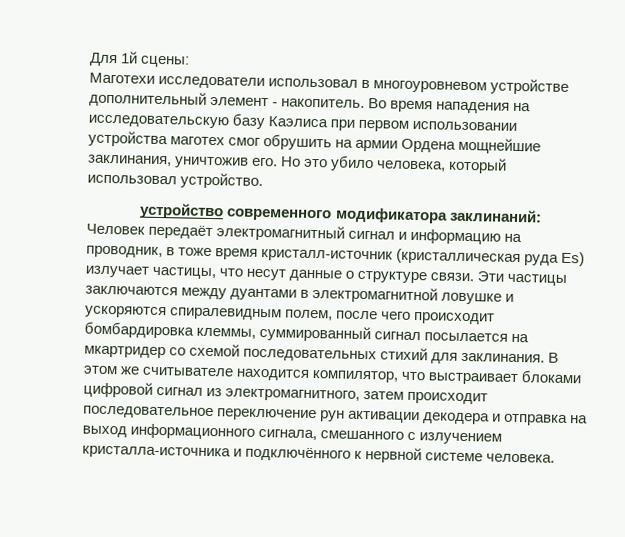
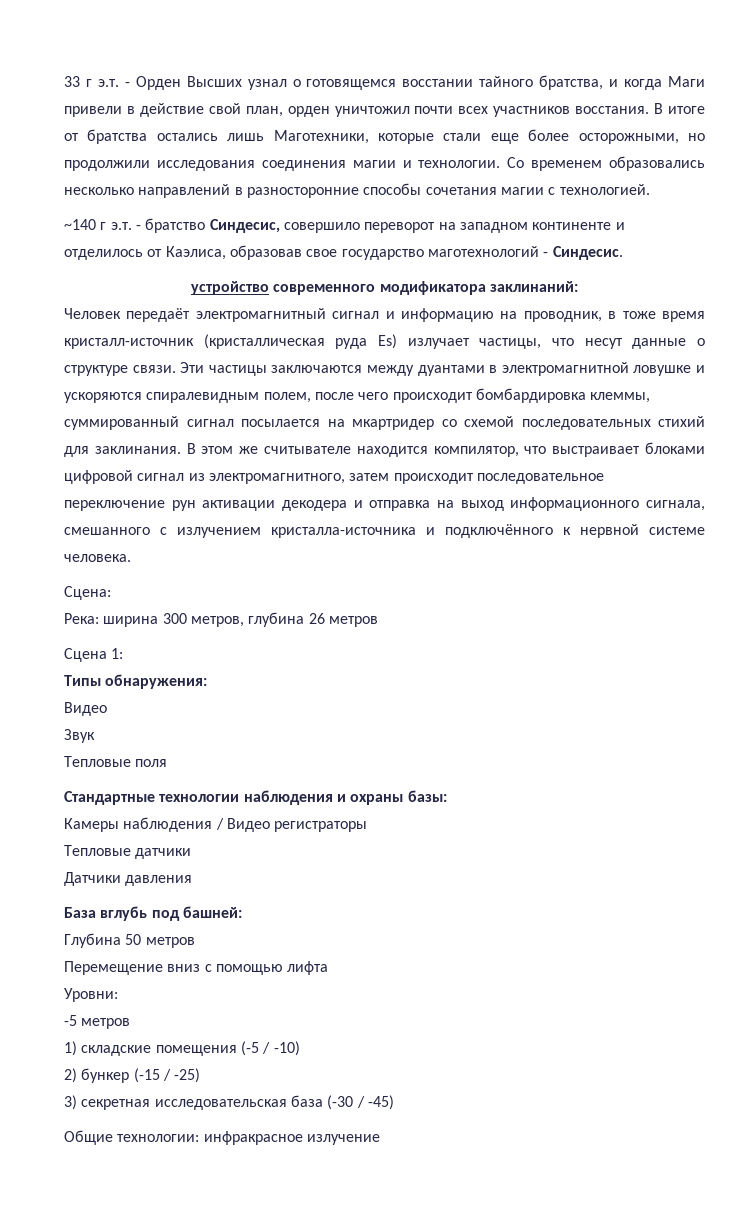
[89,51,191,68] [89,72,570,95] [89,90,532,114] [88,113,518,132] [88,130,542,155] [87,154,508,174] [87,172,264,190] Для 1й сцены: // Маготехи исследователи использовал в многоуровневом устройстве дополнительный элемент - накопитель. Во время нападения на исследовательскую базу Каэлиса при первом использовании устройства маготех смог обрушить на армии Ордена мощнейшие заклинания, уничтожив его. Но это убило человека, который использовал устройство. -> [64,75,706,90] [64,103,705,117] [64,129,706,144] [64,156,705,171] [64,183,650,198] [64,218,625,233] [64,245,623,260] 33 г э.т. - Орден Высших узнал о готовящемся восстании тайного братства, и когда Маги привели в действие свой план, орден уничтожил почти всех участников восстания. В итоге от братства остались лишь Маготехники, которые стали еще более осторожными, но продолжили исследования соединения магии и технологии. Со временем образовались несколько направлений в разносторонние способы сочетания магии с технологией. // ~140 г э.т. - братство Синдесис, совершило переворот на западном континенте и отделилось от Каэлиса, образовав свое государство маготехнологий - Синдесис.
(556, 458) none -> [64,586,111,600] [64,612,378,627] [64,648,124,662] [64,674,208,689] [64,702,107,716] [64,729,95,743] [64,756,168,767] [64,790,447,805] [64,817,368,832] [64,845,192,859] [64,872,193,886] [64,906,242,921] [64,933,195,948] [64,961,329,975] [64,988,118,1002] [64,1015,131,1029] [64,1041,300,1056] [64,1068,201,1083] [64,1095,394,1110] [64,1130,380,1145] // Сцена: // Река: ширина 300 метров, глубина 26 метров // Сцена 1: // Типы обнаружения: // Видео // Звук // Тепловые поля // Стандартные технологии наблюдения и охраны базы: // Камеры наблюдения / Видео регистраторы // Тепловые датчики // Датчики давления // База вглубь под башней: // Глубина 50 метров // Перемещение вниз с помощью лифта // Уровни: // -5 метров // 1) складские помещения (-5 / -10) // 2) бункер (-15 / -25) // 3) секретная исследовательская база (-30 / -45) // Общие технологии: инфракрасное излучение

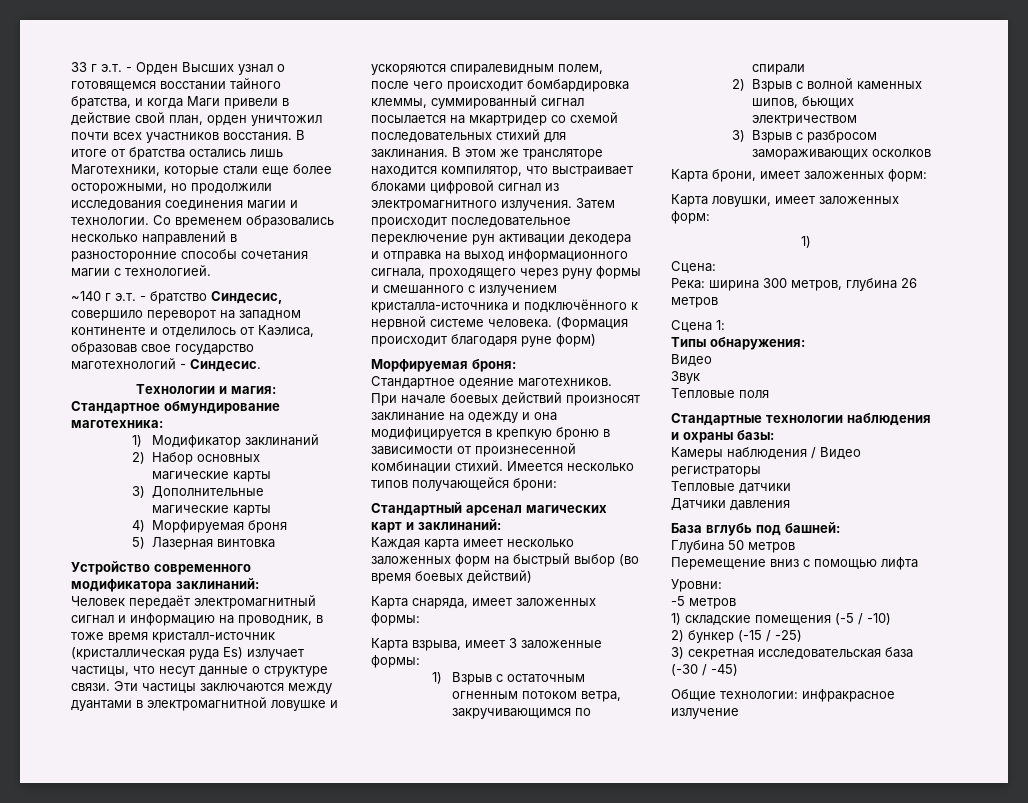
[191,281,270,295] устройство -> [136,384,276,394] [71,401,280,414] [71,420,163,428] [131,434,320,448] [131,452,261,465] [152,471,272,482] [131,486,265,499] [152,505,272,516] [131,520,288,533] [131,537,276,550] [71,561,150,575] Технологии и магия: // Стандартное обмундирование маготехника: // 1) Модификатор заклинаний // 2) Набор основных магические карты // 3) Дополнительные магические карты // 4) Морфируемая броня // 5) Лазерная винтовка // Устройство
[264,446,352,454] считывателе -> [523,149,603,160] трансляторе
[208,473,390,484] электромагнитного, затем -> [371,198,615,211] электромагнитного излучения. Затем
(706, 505) none -> [429,266,641,279] [371,285,379,293] проходящего через руну формы и
(131, 558) none -> [556,317,628,330] [371,334,596,347] [371,359,516,372] [371,376,612,389] [371,392,640,406] [371,412,557,423] [371,427,610,440] [371,443,576,457] [371,460,634,474] [371,477,557,491] [371,502,607,516] [371,519,501,533] [371,537,574,550] [371,553,639,567] [371,570,532,584] [371,596,596,609] [371,613,420,626] [371,638,602,651] [371,655,420,668] [431,672,586,685] [452,691,622,702] [452,708,592,719] [752,64,806,75] [731,78,923,92] [752,96,855,109] [752,115,858,126] [731,130,878,143] [752,149,932,160] [671,169,927,182] [671,194,899,207] [671,211,710,224] [801,236,811,248] (Формация происходит благодаря руне форм) // Морфируемая броня: // Стандартное одеяние маготехников. При начале боевых действий произносят заклинание на одежду и она модифицируется в крепкую броню в зависимости от произнесенной комбинации стихий. Имеется несколько типов получающейся брони: // Стандартный арсенал магических карт и заклинаний: // Каждая карта имеет несколько заложенных форм на быстрый выбор (во время боевых действий) // Карта снаряда, имеет заложенных формы: // Карта взрыва, имеет 3 заложенные формы: // 1) Взрыв с остаточным огненным потоком ветра, закручивающимся по спирали // 2) Взрыв с волной каменных шипов, бьющих электричеством // 3) Взрыв с разбросом замораживающих осколков // Карта брони, имеет заложенных форм: // Карта ловушки, имеет заложенных форм: // 1)

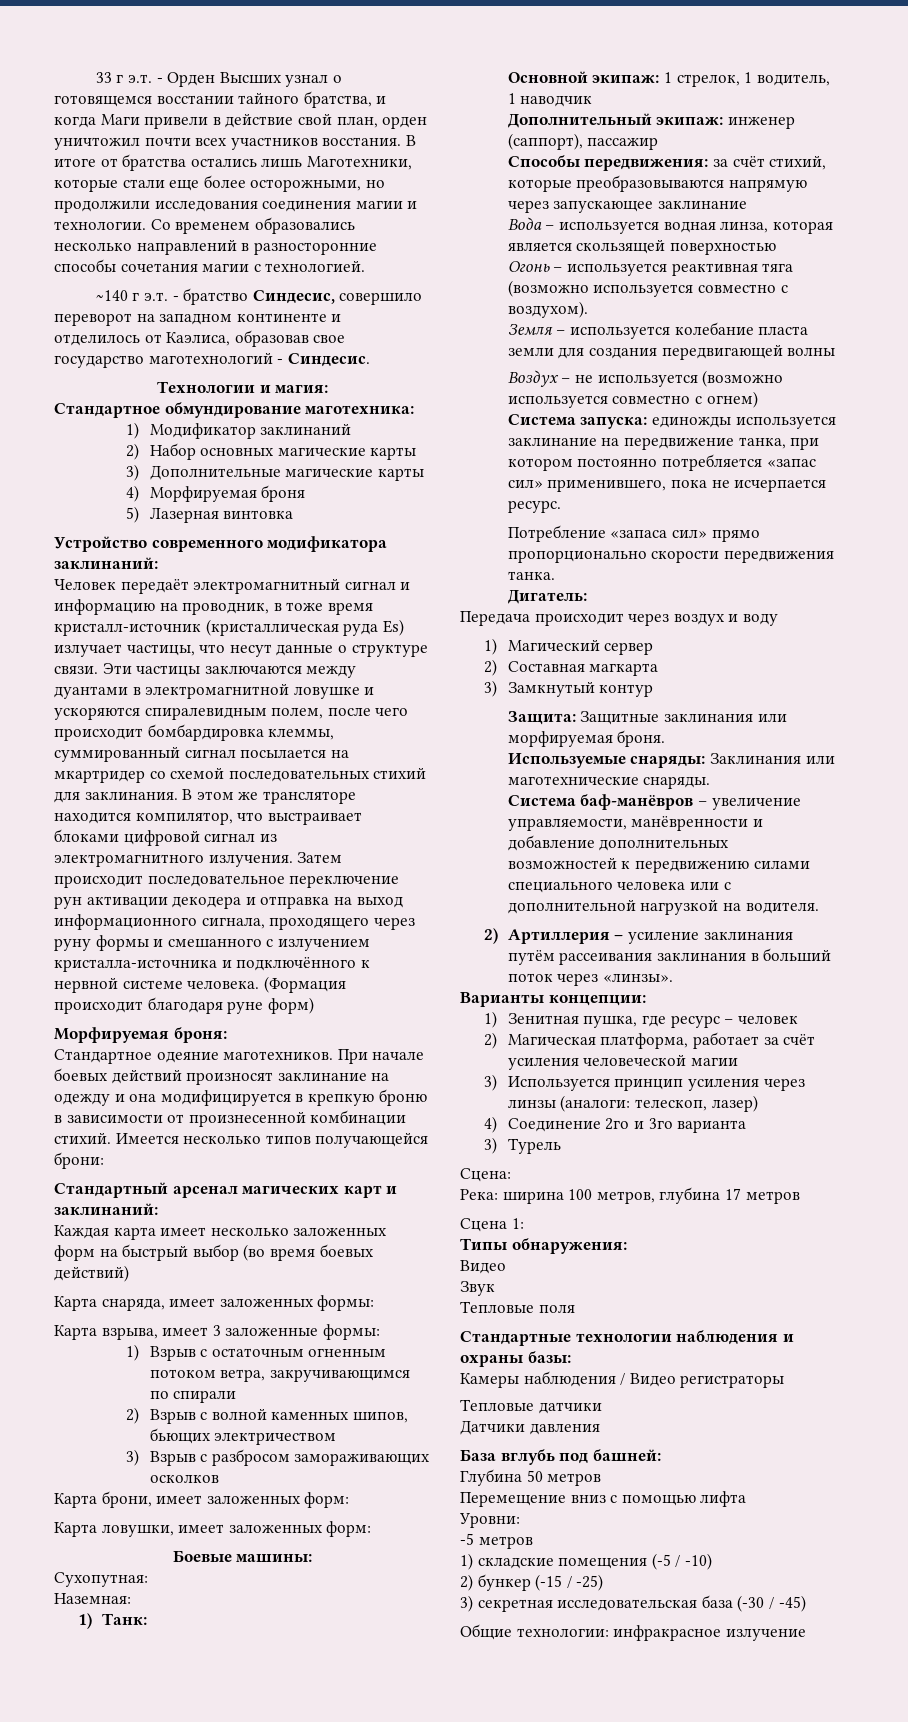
[801,236,811,248] 1) -> [172,1550,313,1562] [54,1572,148,1587] [54,1593,131,1604] [77,1613,147,1629] [507,71,830,87] [507,93,593,107] [507,113,796,129] [507,133,659,150] [507,155,827,171] [507,175,808,192] [507,200,748,213] [507,217,833,234] [507,239,777,255] [507,261,794,276] [507,280,788,297] [507,301,588,318] [507,322,809,339] [507,344,836,360] [507,370,784,387] [507,391,758,408] [507,414,836,429] [507,437,820,450] [507,454,816,471] [507,479,827,492] [507,500,561,513] [507,525,760,542] [507,550,835,563] [507,571,555,580] [507,590,587,604] [460,611,778,626] [483,638,654,655] [483,659,659,676] [483,680,654,697] [507,711,787,725] [507,730,666,747] [507,753,835,768] [507,776,711,789] [507,794,801,810] [507,816,764,831] [507,835,730,851] [507,857,810,873] [507,881,731,893] [507,899,819,915] [483,928,793,944] [507,948,832,965] [507,973,674,986] [460,992,646,1007] [483,1011,798,1028] [483,1032,816,1049] [507,1054,739,1070] [483,1074,805,1091] [507,1095,758,1112] [483,1116,747,1133] [483,1137,561,1154] Боевые машины: // Сухопутная: // Наземная: // 1) Танк: // Основной экипаж: 1 стрелок, 1 водитель, 1 наводчик // Дополнительный экипаж: инженер (саппорт), пассажир // Способы передвижения: за счёт стихий, которые преобразовываются напрямую через запускающее заклинание // Вода – используется водная линза, которая является скользящей поверхностью // Огонь – используется реактивная тяга (возможно используется совместно с воздухом). // Земля – используется колебание пласта земли для создания передвигающей волны // Воздух – не используется (возможно используется совместно с огнем) // Система запуска: единожды используется заклинание на передвижение танка, при котором постоянно потребляется «запас сил» применившего, пока не исчерпается ресурс. // Потребление «запаса сил» прямо пропорционально скорости передвижения танка. // Дигатель: // Передача происходит через воздух и воду // 1) Магический сервер // 2) Составная магкарта // 3) Замкнутый контур // Защита: Защитные заклинания или морфируемая броня. // Используемые снаряды: Заклинания или маготехнические снаряды. // Система баф-манёвров – увеличение управляемости, манёвренности и добавление дополнительных возможностей к передвижению силами специального человека или с дополнительной нагрузкой на водителя. // 2) Артиллерия – усиление заклинания путём рассеивания заклинания в больший поток через «линзы». // Варианты концепции: // 1) Зенитная пушка, где ресурс – человек // 2) Магическая платформа, работает за счёт усиления человеческой магии // 3) Используется принцип усиления через линзы (аналоги: телескоп, лазер) // 4) Соединение 2го и 3го варианта // 3) Турель
[763,278,787,288] 300 -> [568,1189,593,1200] 100
[901,278,917,288] 26 -> [724,1188,741,1200] 17

